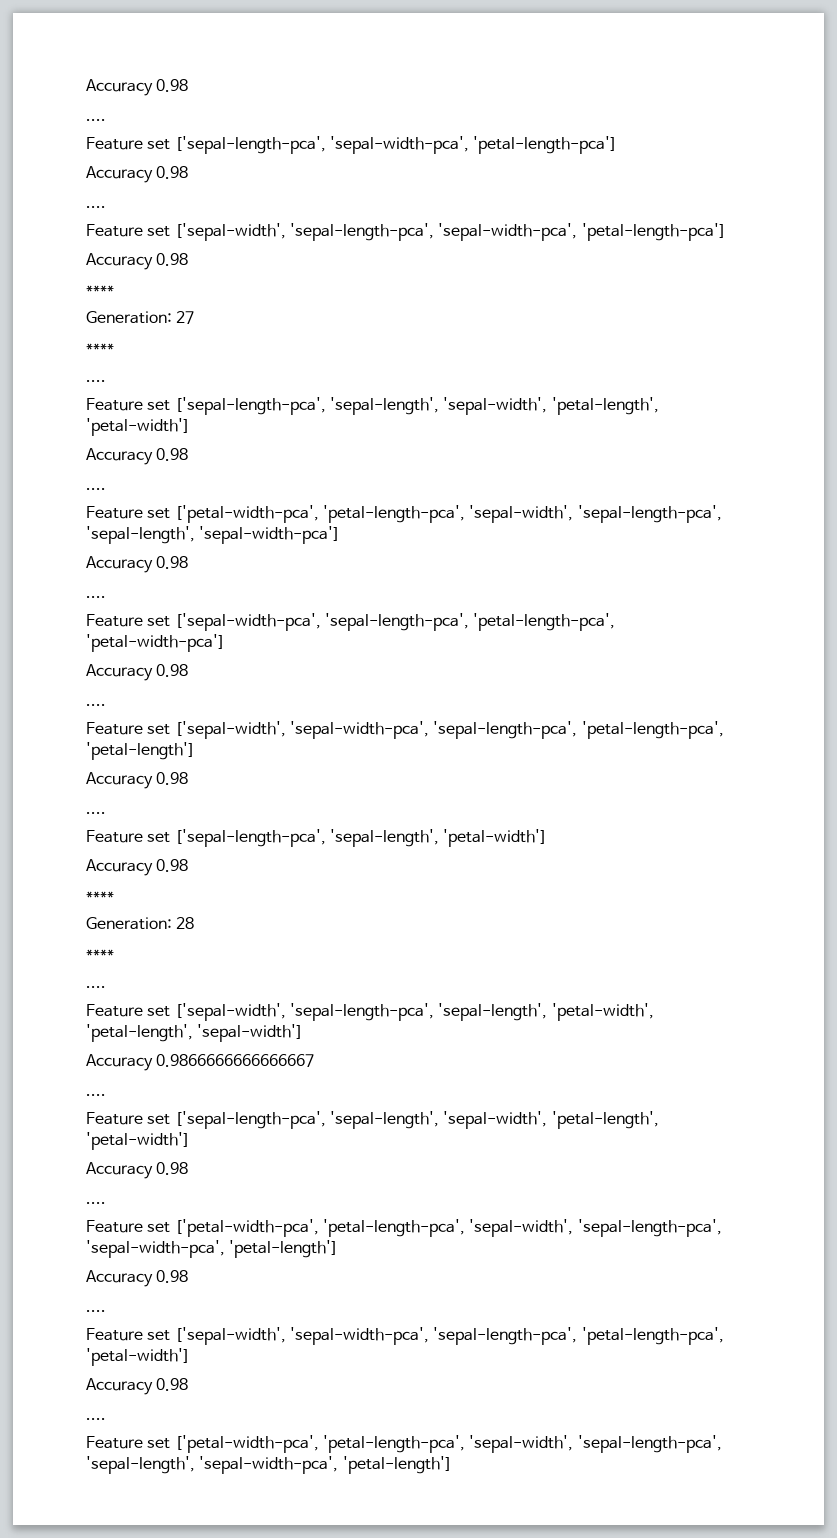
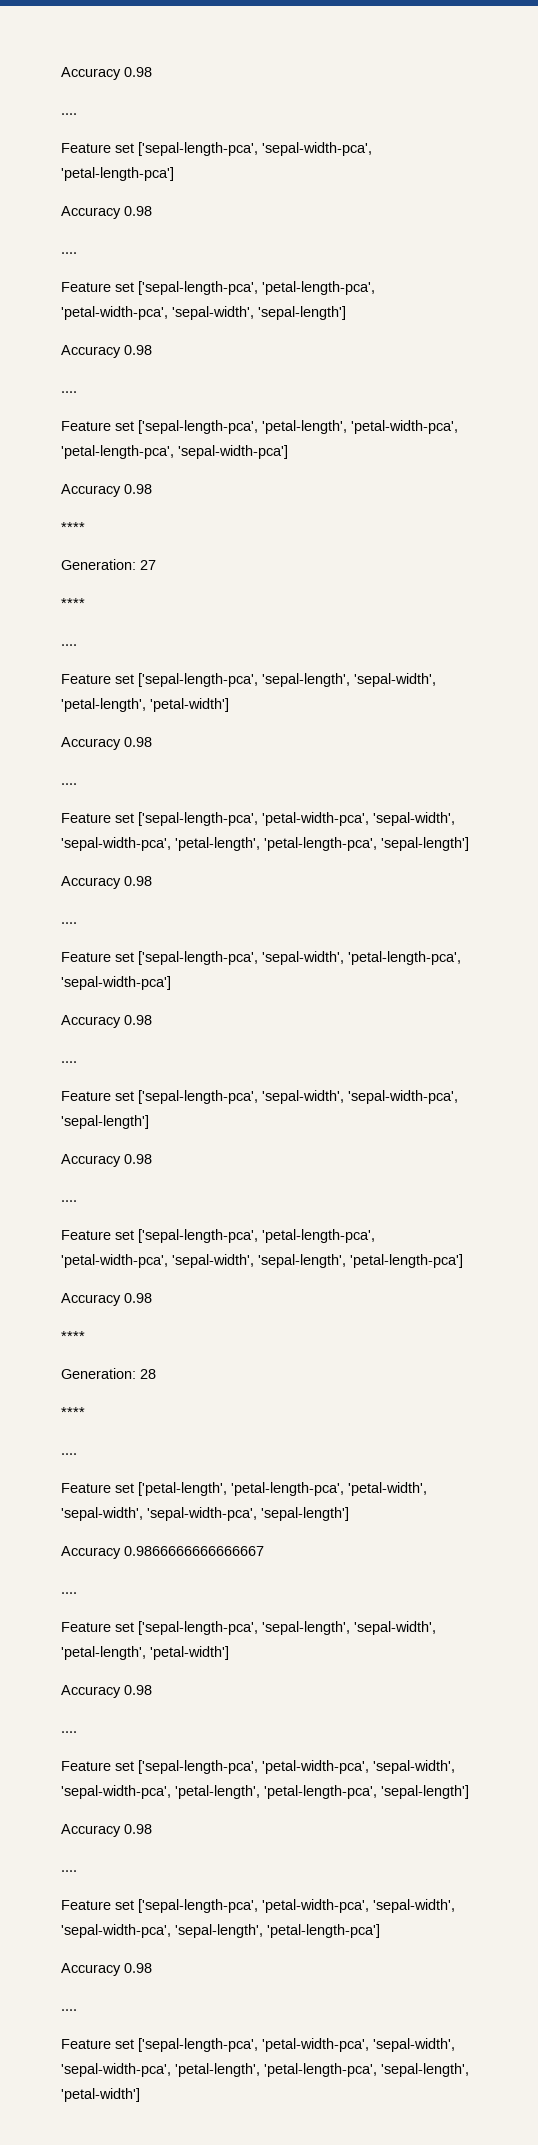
[174,223,726,241] ['sepal-width', 'sepal-length-pca', 'sepal-width-pca', 'petal-length-pca'] -> [138,281,375,295] [61,306,346,320] [61,345,152,358] [61,391,77,393] [61,420,458,434] [61,445,288,459] ['sepal-length-pca', 'petal-length-pca', 'petal-width-pca', 'sepal-width', 'sepal-length'] // Accuracy 0.98 // .... // Feature set ['sepal-length-pca', 'petal-length', 'petal-width-pca', 'petal-length-pca', 'sepal-width-pca']
[174,505,722,523] [86,526,195,544] ['petal-width-pca', 'petal-length-pca', 'sepal-width', 'sepal-length-pca', 'sepal-length', -> [138,812,455,826] [61,837,469,851] [61,876,152,889] [61,922,77,924] [61,951,461,965] ['sepal-length-pca', 'petal-width-pca', 'sepal-width', 'sepal-width-pca', 'petal-length', 'petal-length-pca', 'sepal-length'] // Accuracy 0.98 // .... // Feature set ['sepal-length-pca', 'sepal-width', 'petal-length-pca',
[174,613,616,631] [86,634,225,652] [86,664,189,681] [86,704,106,706] [86,721,724,739] [86,742,195,760] [86,772,189,789] [86,812,106,814] [86,829,548,847] ['sepal-width-pca', 'sepal-length-pca', 'petal-length-pca', 'petal-width-pca'] // Accuracy 0.98 // .... // Feature set ['sepal-width', 'sepal-width-pca', 'sepal-length-pca', 'petal-length-pca', 'petal-length'] // Accuracy 0.98 // .... // Feature set ['sepal-length-pca', 'sepal-length', 'petal-width'] -> [138,1090,458,1104] [61,1115,149,1129] [61,1154,152,1167] [61,1200,77,1202] [61,1229,375,1243] [61,1254,463,1268] ['sepal-length-pca', 'sepal-width', 'sepal-width-pca', 'sepal-length'] // Accuracy 0.98 // .... // Feature set ['sepal-length-pca', 'petal-length-pca', 'petal-width-pca', 'sepal-width', 'sepal-length', 'petal-length-pca']
[174,1003,654,1021] [86,1024,304,1042] ['sepal-width', 'sepal-length-pca', 'sepal-length', 'petal-width', 'petal-length', 'sepal-width'] -> [138,1482,427,1496] [61,1507,349,1521] ['petal-length', 'petal-length-pca', 'petal-width', 'sepal-width', 'sepal-width-pca', 'sepal-length']
[174,1219,722,1237] [86,1240,339,1258] [86,1270,189,1287] [86,1310,106,1312] [86,1327,724,1345] [86,1348,190,1366] [86,1378,189,1395] [86,1418,106,1420] [86,1435,722,1453] [86,1456,452,1474] ['petal-width-pca', 'petal-length-pca', 'sepal-width', 'sepal-length-pca', 'sepal-width-pca', 'petal-length'] // Accuracy 0.98 // .... // Feature set ['sepal-width', 'sepal-width-pca', 'sepal-length-pca', 'petal-length-pca', 'petal-width'] // Accuracy 0.98 // .... // Feature set ['petal-width-pca', 'petal-length-pca', 'sepal-width', 'sepal-length-pca', 'sepal-length', 'sepal-width-pca', 'petal-length'] -> [138,1760,455,1774] [61,1785,469,1799] [61,1824,152,1837] [61,1870,77,1872] [61,1899,455,1913] [61,1924,380,1938] [61,1963,152,1976] [61,2009,77,2011] [61,2038,455,2052] [61,2063,469,2077] [61,2088,140,2102] ['sepal-length-pca', 'petal-width-pca', 'sepal-width', 'sepal-width-pca', 'petal-length', 'petal-length-pca', 'sepal-length'] // Accuracy 0.98 // .... // Feature set ['sepal-length-pca', 'petal-width-pca', 'sepal-width', 'sepal-width-pca', 'sepal-length', 'petal-length-pca'] // Accuracy 0.98 // .... // Feature set ['sepal-length-pca', 'petal-width-pca', 'sepal-width', 'sepal-width-pca', 'petal-length', 'petal-length-pca', 'sepal-length', 'petal-width']

